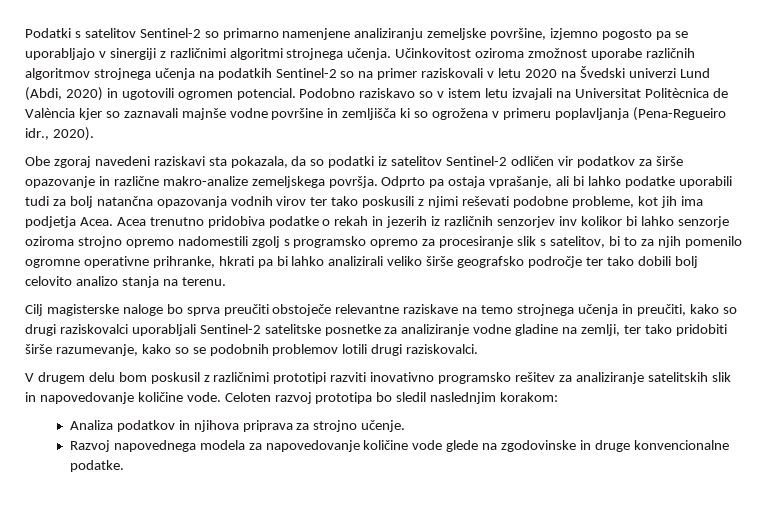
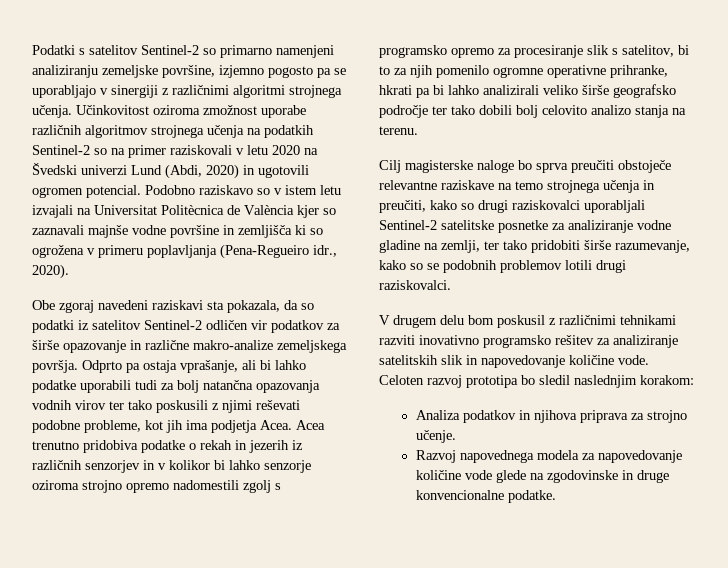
[282,28,351,40] namenjene -> [276,45,334,58] namenjeni
[558,216,577,226] inv -> [143,460,166,470] in v
[273,372,327,384] prototipi -> [620,315,676,325] tehnikami

